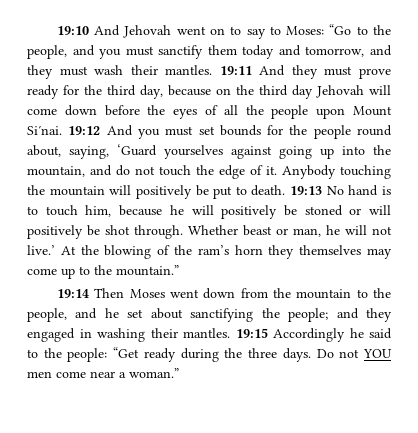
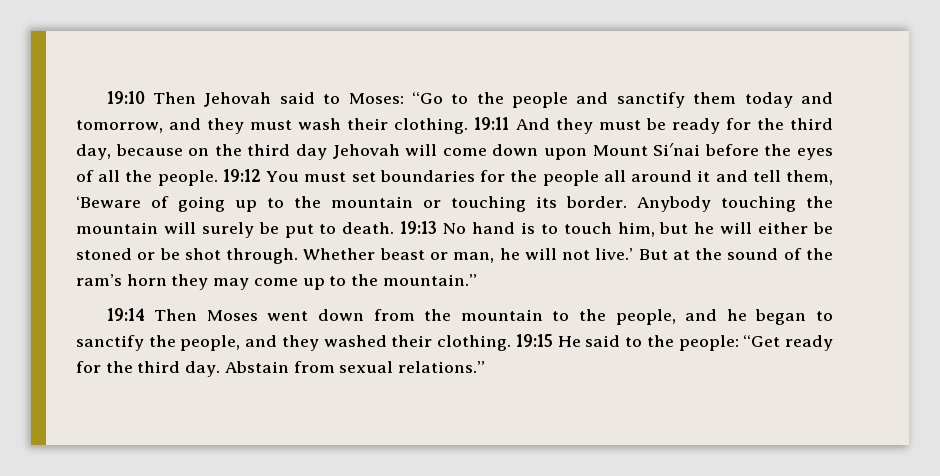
[94,25,266,39] And Jehovah went on to say -> [152,92,315,107] Then Jehovah said
[27,45,154,59] people, and you must -> [512,92,609,108] people and
[165,65,213,75] mantles. -> [394,118,469,134] clothing.
[358,68,391,79] prove -> [645,118,666,130] be
(97, 110) none -> [544,143,701,160] upon Mount Si′nai
[271,105,393,119] [27,125,160,139] people upon Mount Si′nai. 19:12 And you -> [157,169,300,186] people. 19:12 You
[219,125,261,136] bounds -> [379,170,475,182] boundaries
[357,125,393,136] [27,144,391,159] [27,165,277,179] round about, saying, ‘Guard yourselves against going up into the mountain, and do not touch the edge of it. -> [603,170,834,185] [76,196,627,212] all around it and tell them, ‘Beware of going up to the mountain or touching its border.
[135,185,192,199] positively -> [201,222,254,238] surely
[119,205,278,219] because he will positively -> [659,222,809,234] but he will either
[368,205,391,215] [27,225,83,239] will positively -> (156, 256) none
[60,245,152,259] At the blowing -> [638,248,779,260] But at the sound
[299,245,362,255] themselves -> (209, 282) none
[127,308,393,322] [27,328,364,342] set about sanctifying the people; and they engaged in washing their mantles. 19:15 Accordingly he -> [755,309,833,325] [76,334,581,351] began to sanctify the people, and they washed their clothing. 19:15 He
[180,348,393,362] [27,368,179,378] during the three days. Do not YOU men come near a woman.” -> [76,361,486,377] for the third day. Abstain from sexual relations.”

